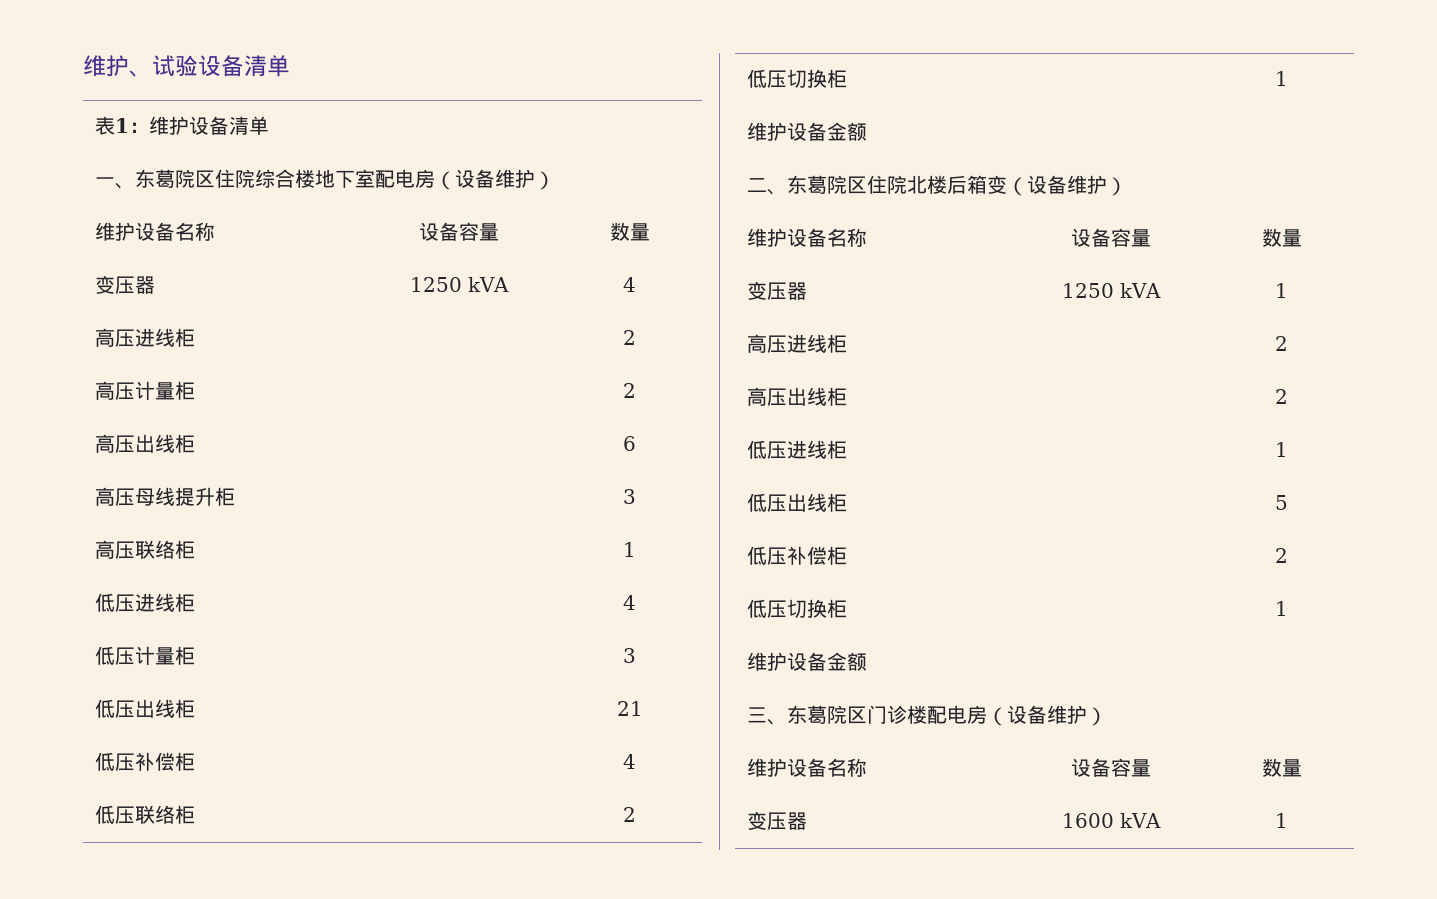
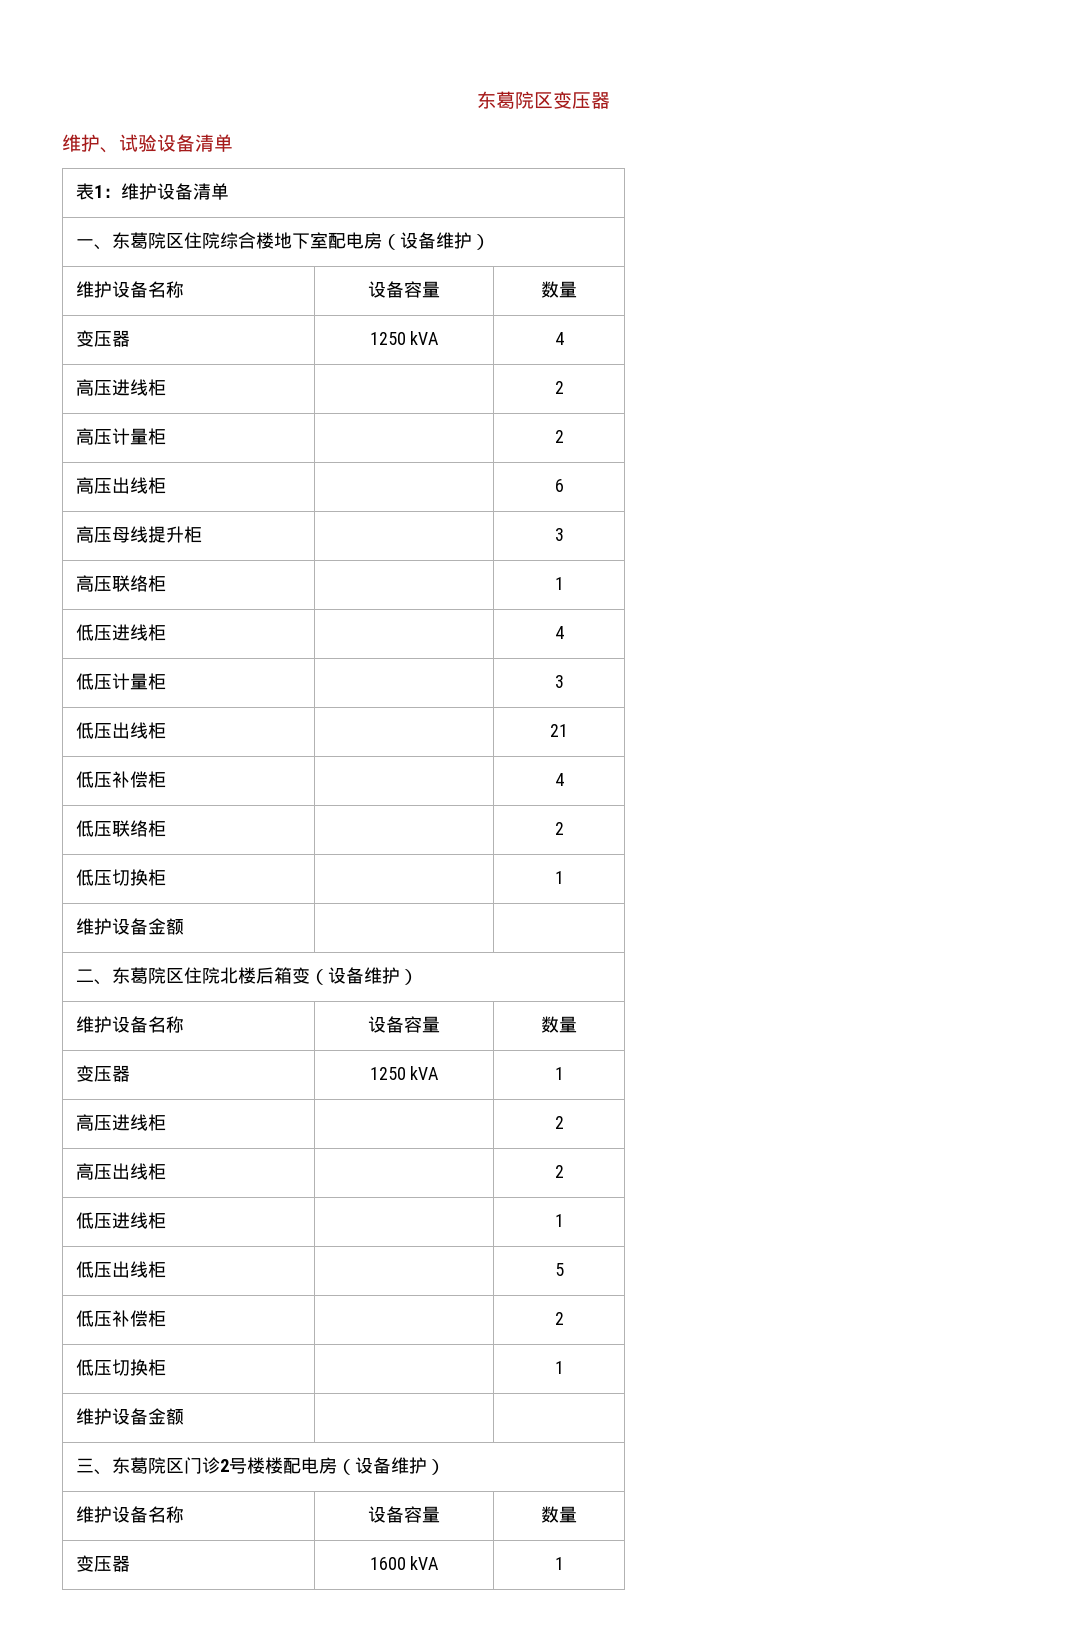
(83, 66) none -> [476,91,610,109] 东葛院区变压器 //
(908, 714) none -> [219,1457,265,1474] 2号楼

